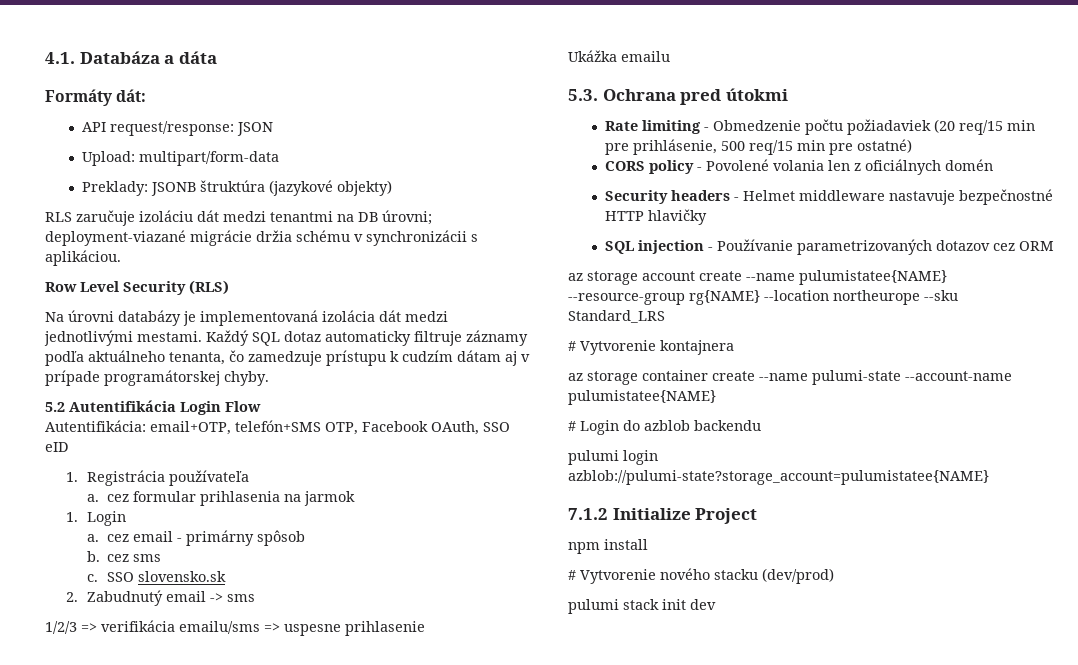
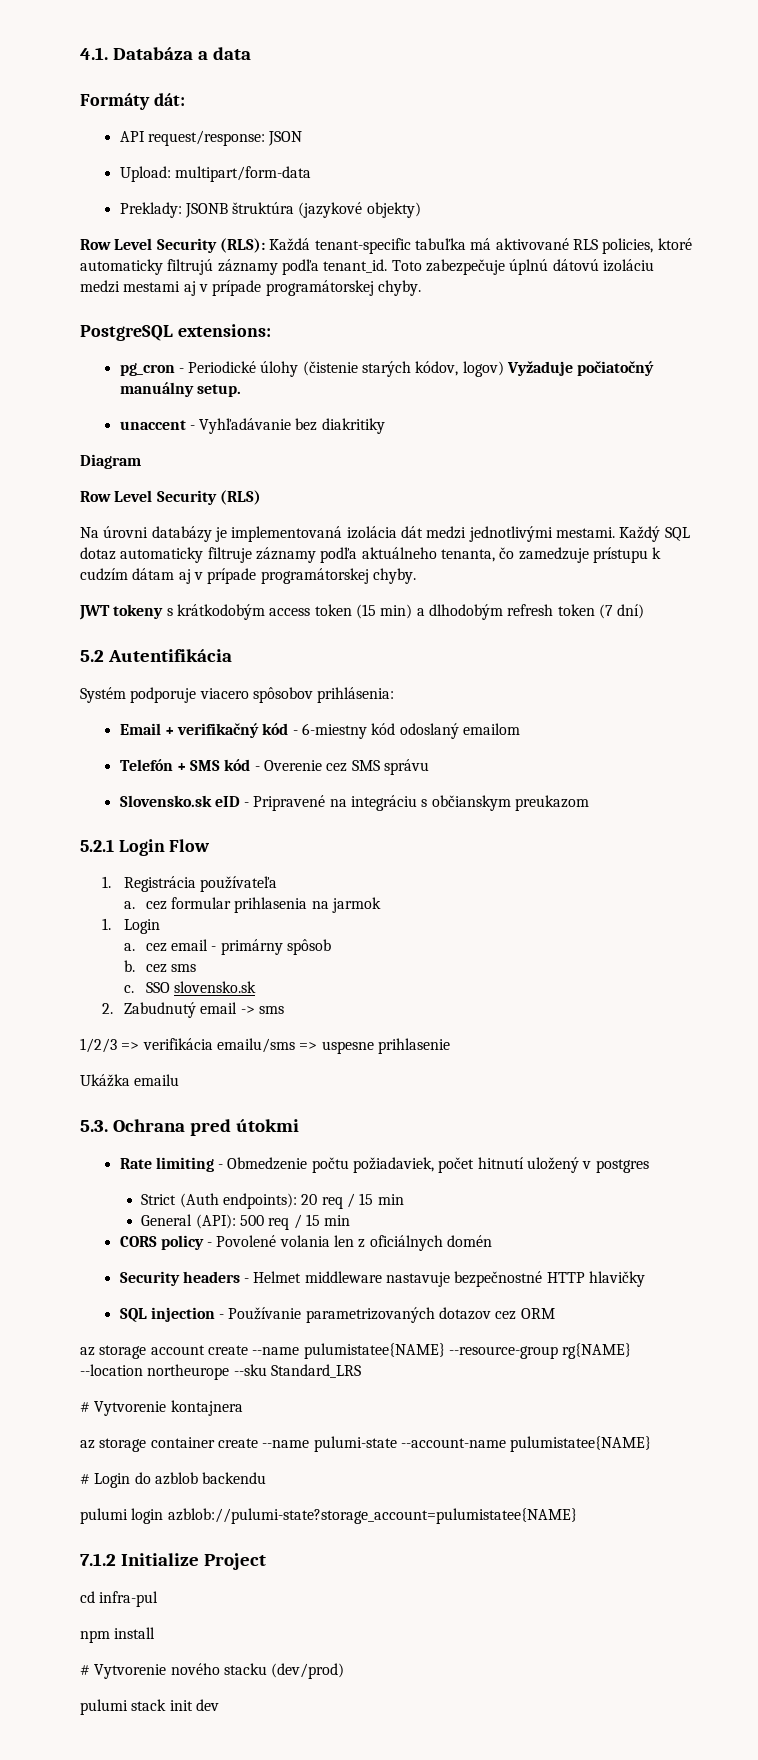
[178,51,217,64] dáta -> [212,47,251,60] data
[45,210,432,226] [45,230,478,246] [45,250,121,266] RLS zaručuje izoláciu dát medzi tenantmi na DB úrovni; deployment-viazané migrácie držia schému v synchronizácii s aplikáciou. -> [80,238,692,254] [80,259,654,275] [80,280,421,296] [80,324,271,341] [119,361,655,377] [119,382,241,397] [119,418,385,434] [80,454,141,469] Row Level Security (RLS): Každá tenant-specific tabuľka má aktivované RLS policies, ktoré automaticky filtrujú záznamy podľa tenant_id. Toto zabezpečuje úplnú dátovú izoláciu medzi mestami aj v prípade programátorskej chyby. // PostgreSQL extensions: // pg_cron - Periodické úlohy (čistenie starých kódov, logov) Vyžaduje počiatočný manuálny setup. // unaccent - Vyhľadávanie bez diakritiky // Diagram
[45,400,261,415] [45,420,510,435] [45,442,69,452] 5.2 Autentifikácia Login Flow // Autentifikácia: email+OTP, telefón+SMS OTP, Facebook OAuth, SSO eID -> [79,604,645,620] [80,649,232,662] [80,687,395,703] [119,723,521,739] [119,759,430,775] [119,795,590,811] [80,839,211,856] JWT tokeny s krátkodobým access token (15 min) a dlhodobým refresh token (7 dní) // 5.2 Autentifikácia // Systém podporuje viacero spôsobov prihlásenia: // Email + verifikačný kód - 6-miestny kód odoslaný emailom // Telefón + SMS kód - Overenie cez SMS správu // Slovensko.sk eID - Pripravené na integráciu s občianskym preukazom // 5.2.1 Login Flow
[846,119,1035,135] [604,139,912,155] požiadaviek (20 req/15 min pre prihlásenie, 500 req/15 min pre ostatné) -> [353,1157,649,1173] [141,1193,404,1209] [141,1214,351,1230] požiadaviek, počet hitnutí uložený v postgres // Strict (Auth endpoints): 20 req / 15 min // General (API): 500 req / 15 min
(758, 516) none -> [80,1591,159,1607] // cd infra-pul

